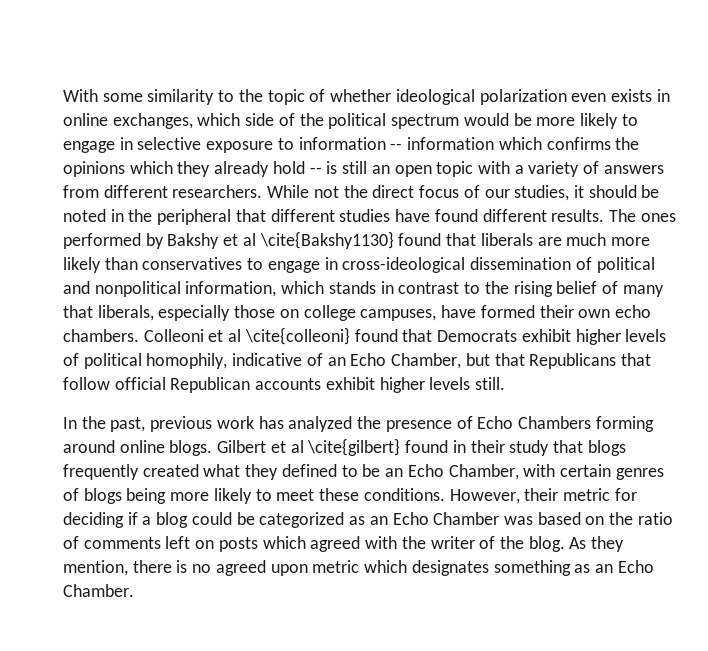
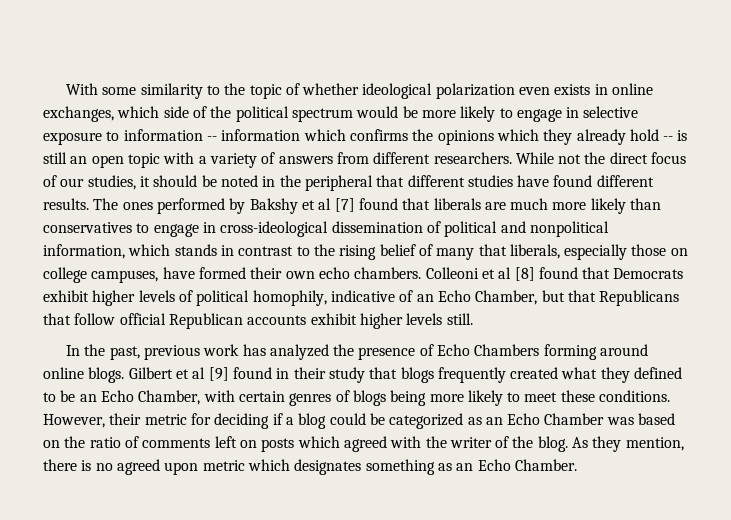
[259,231,394,249] \cite{Bakshy1130} -> [334,198,355,212] [7]
[244,327,350,345] \cite{colleoni} -> [514,267,535,281] [8]
[307,438,401,456] \cite{gilbert} -> [208,367,229,381] [9]

